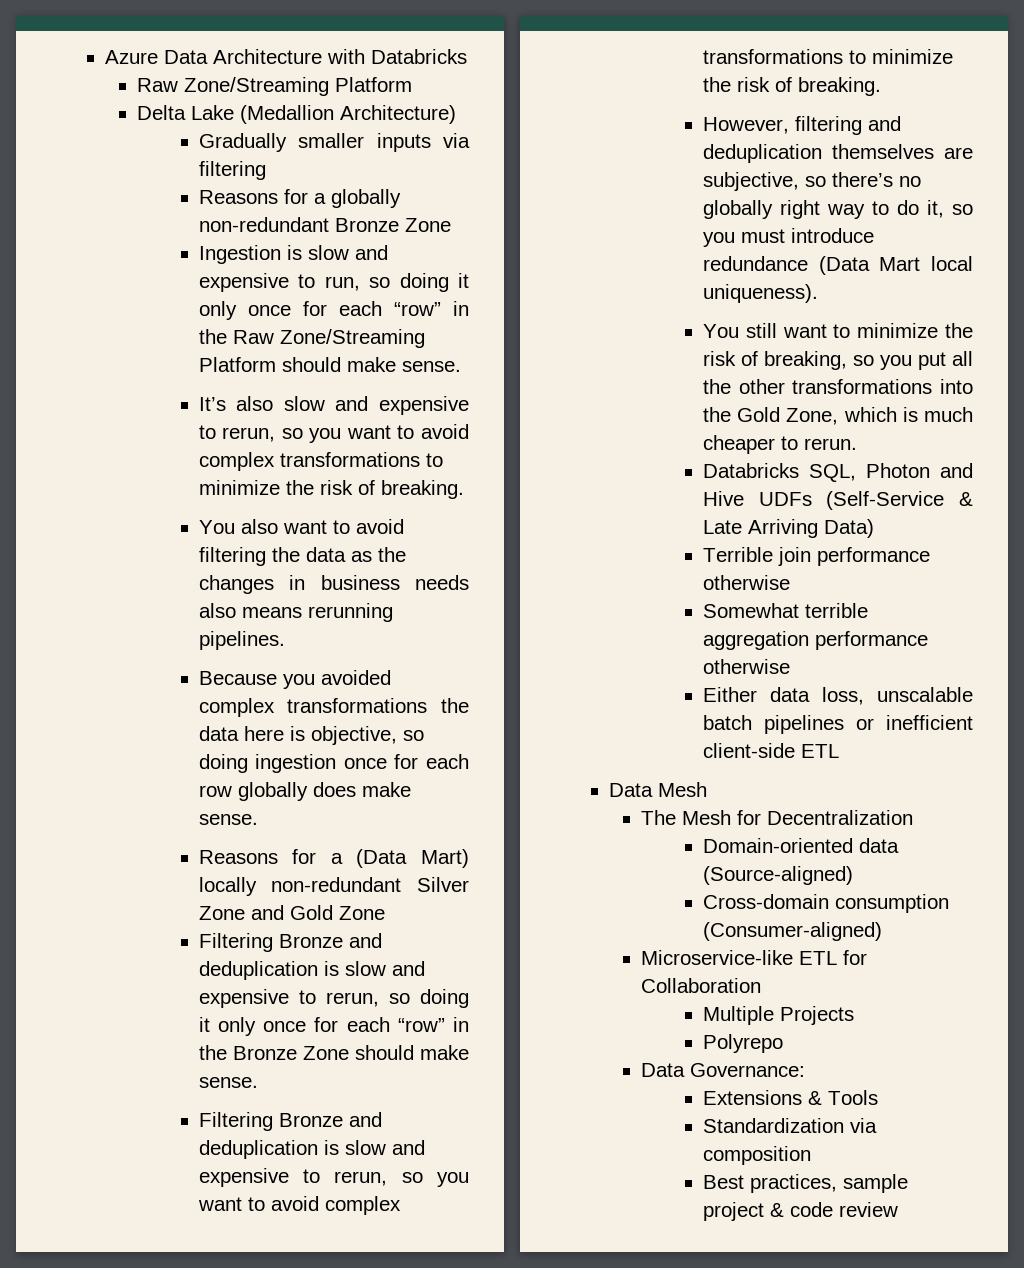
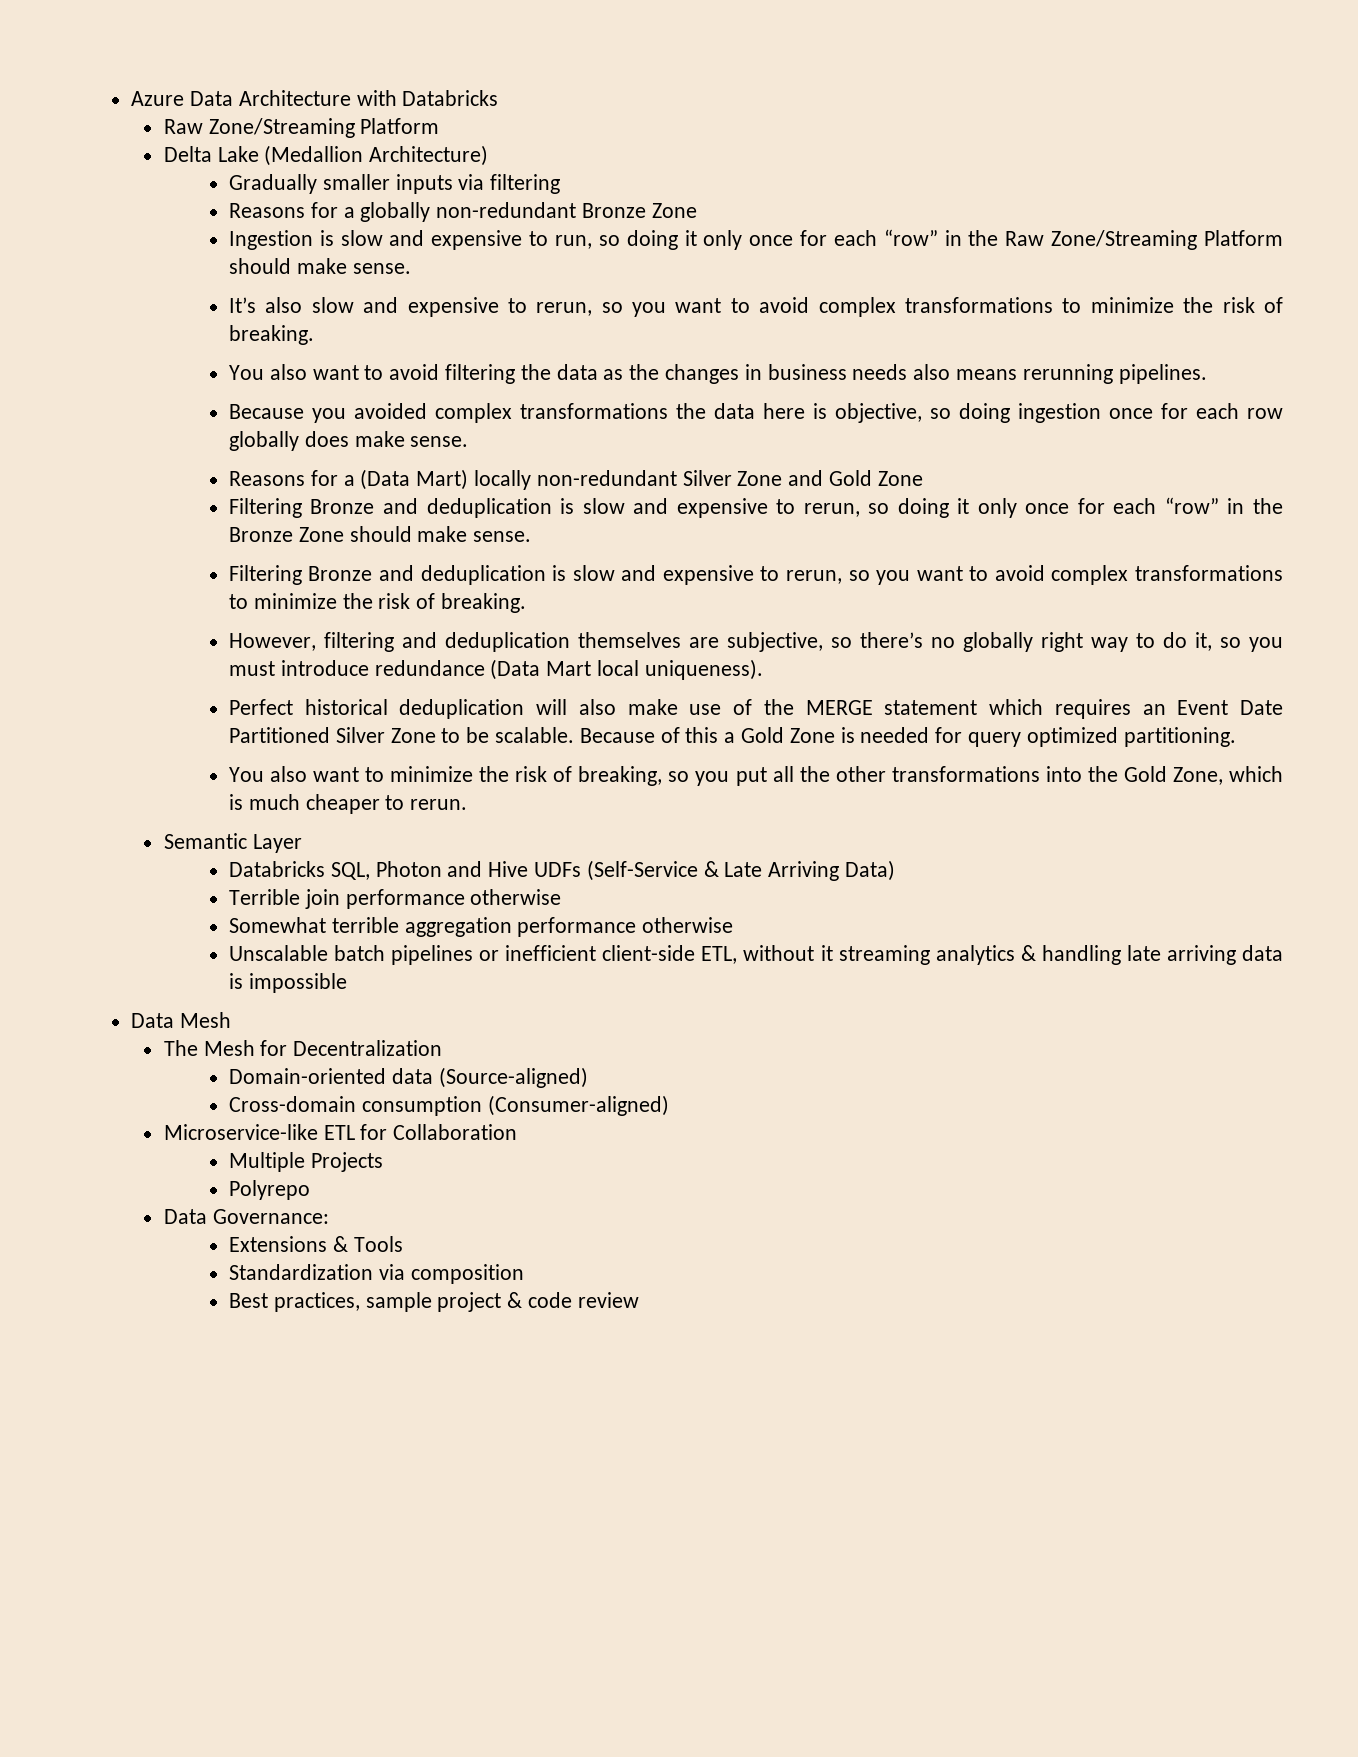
[702,323,777,338] // You still -> [228,699,1284,719] [228,727,1236,747] [228,766,307,782] // Perfect historical deduplication will also make use of the MERGE statement which requires an Event Date Partitioned Silver Zone to be scalable. Because of this a Gold Zone is needed for query optimized partitioning. // You also
(857, 444) none -> [163,833,302,853] // Semantic Layer
[702,687,973,705] Either data loss, unscalable -> [228,945,328,961] Unscalable
[800,744,839,758] ETL -> [701,945,1284,965] [228,973,347,993] ETL, without it streaming analytics & handling late arriving data is impossible

